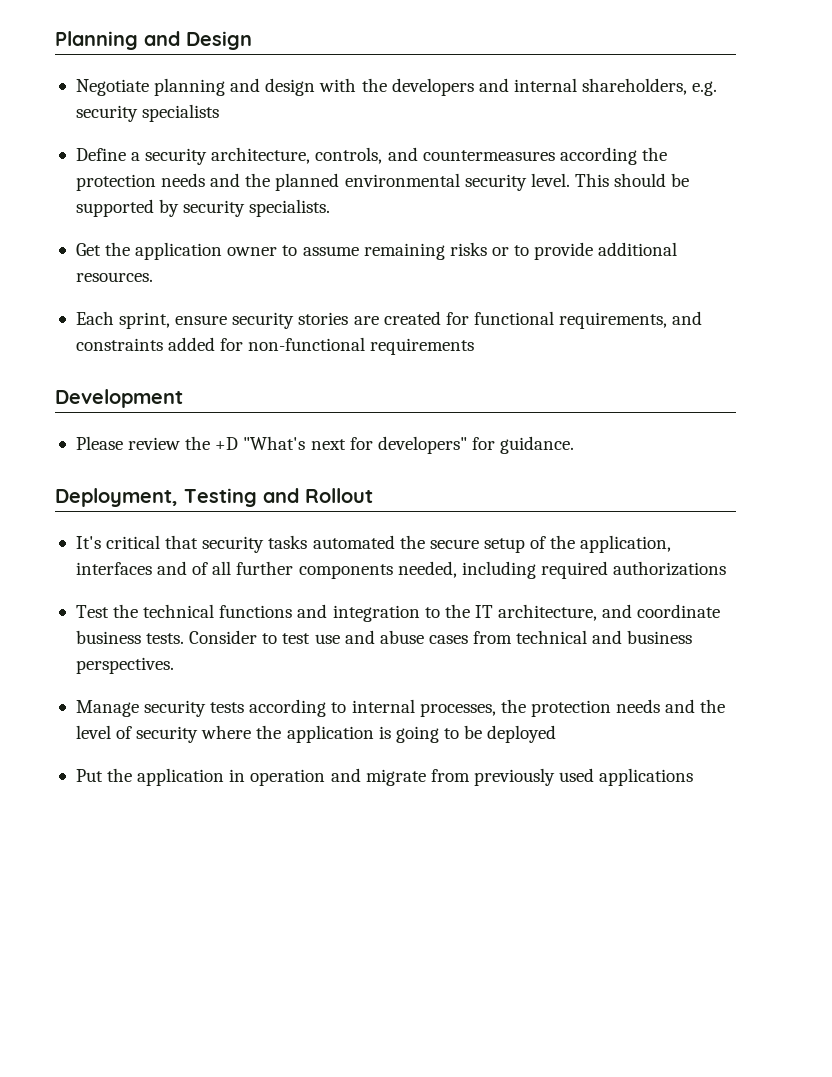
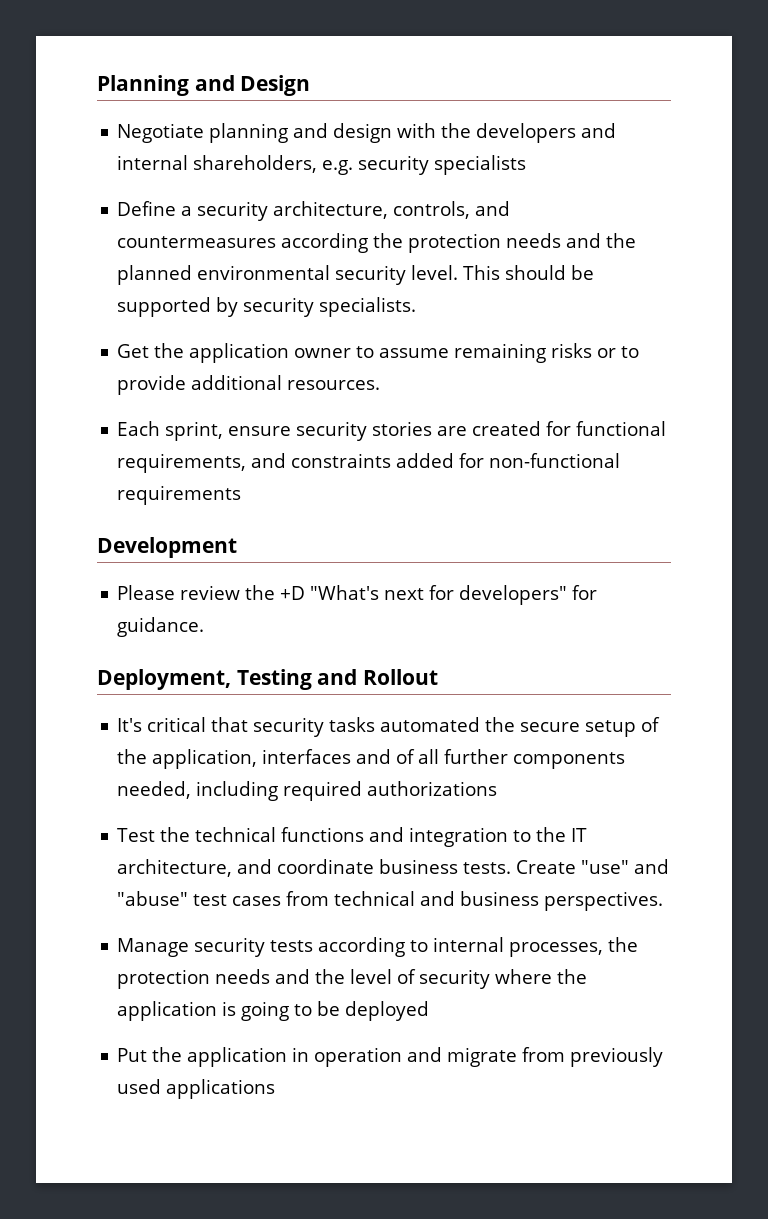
[189,630,424,644] Consider to test use and abuse -> [516,859,670,874] [117,891,228,906] Create "use" and "abuse" test

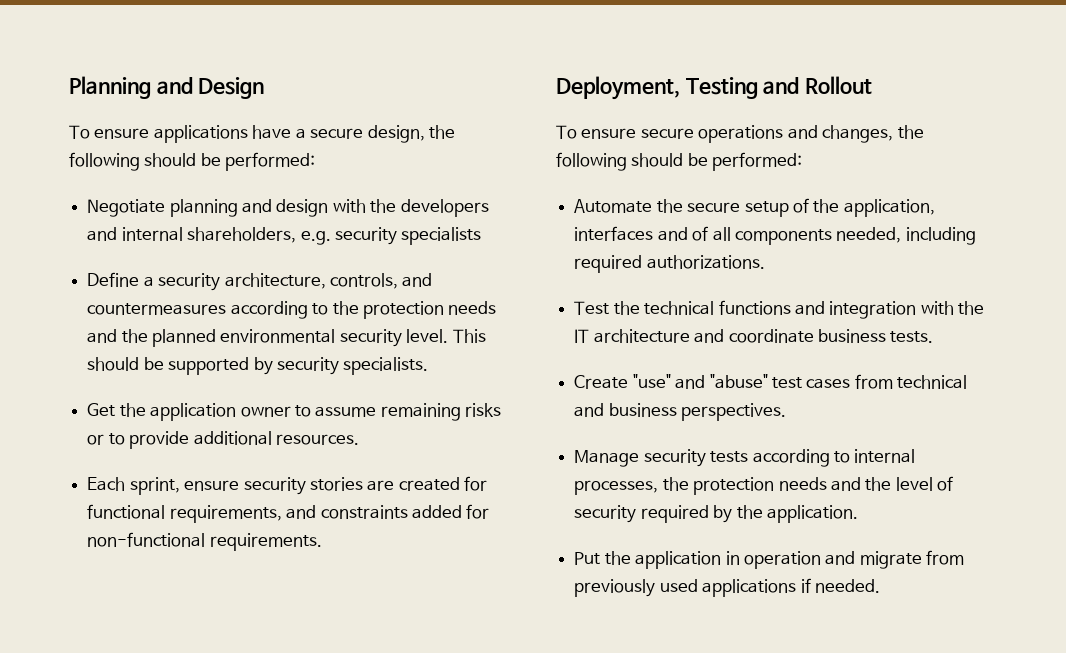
(311, 85) none -> [69,125,456,143] [69,152,316,171] // To ensure applications have a secure design, the following should be performed:
(369, 243) none -> [312,303,329,315] to
[117,485,242,505] [97,537,237,558] [117,585,598,605] [117,617,205,637] [97,669,438,690] [117,717,481,737] requirements // Development // Please review the +D "What's next for developers" for guidance. // Deployment, Testing and Rollout // It's critical that security tasks automated -> [209,533,322,551] [556,76,872,100] [556,125,924,143] [556,152,803,171] [574,199,653,213] requirements. // Deployment, Testing and Rollout // To ensure secure operations and changes, the following should be performed: // Automate
[444,749,509,764] further -> (731, 234) none
[367,781,498,796] authorizations -> [646,255,765,269] authorizations.
[513,830,532,842] to -> [920,301,954,315] with
[117,859,233,877] architecture, -> [593,329,690,343] architecture
(512, 868) none -> (934, 337) //
[495,969,588,984] [117,1001,430,1021] where the application is going to be deployed -> [640,505,858,523] required by the application.
(276, 1089) none -> [800,578,880,593] if needed.

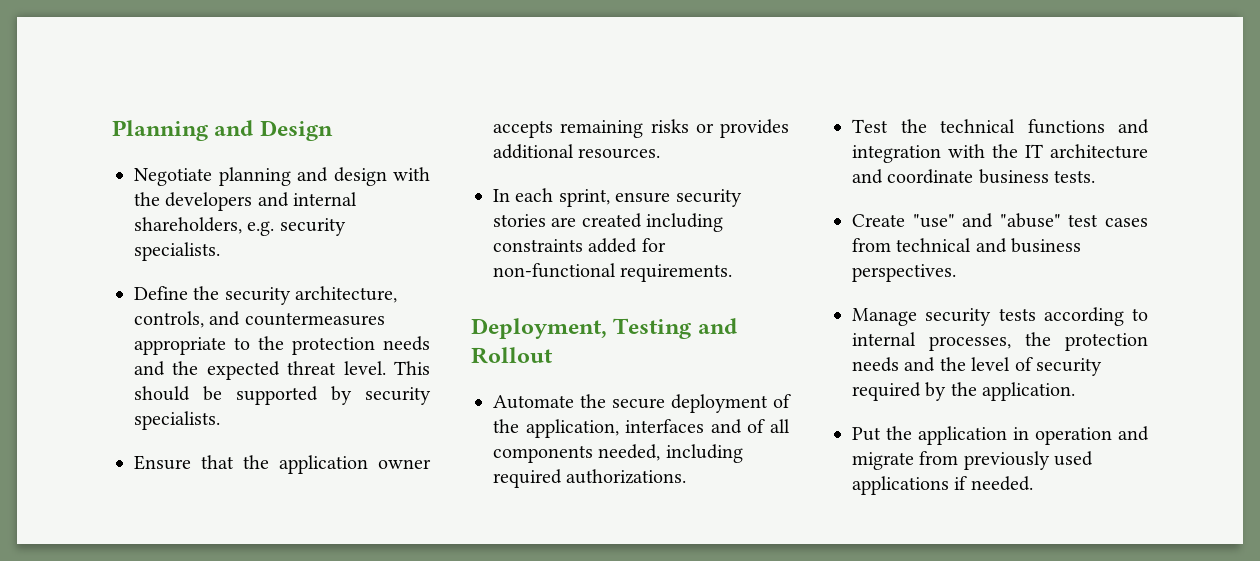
[69,125,456,143] [69,152,316,171] // To ensure applications have a secure design, the following should be performed: -> (333, 130) none
[401,227,482,245] specialists -> [134,242,220,261] specialists.
[143,276,154,287] a -> [193,286,220,300] the
[230,301,308,319] according -> [134,337,226,355] appropriate
[152,329,402,347] planned environmental security -> [206,361,337,380] expected threat
[87,403,116,417] Get -> [134,455,234,470] Ensure that
[294,405,377,417] to assume -> [493,120,553,138] accepts
[108,431,190,449] to provide -> [720,119,789,138] provides
[87,477,126,491] Each -> [493,188,554,202] In each
[464,476,488,491] [87,504,317,523] for functional requirements, and -> [646,213,724,232] including
[556,125,924,143] [556,152,803,171] // To ensure secure operations and changes, the following should be performed: -> (553, 355) none
[744,201,789,217] setup -> [671,394,768,413] deployment

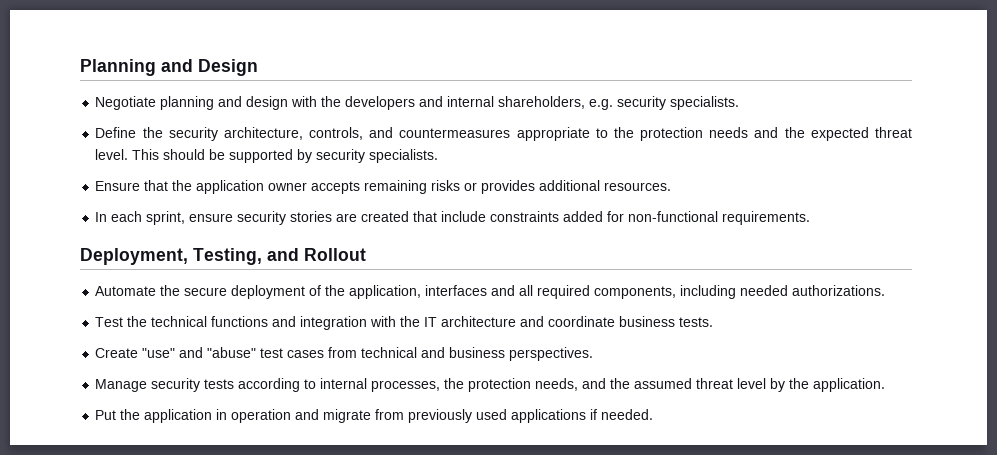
[646,213,724,232] including -> [413,211,487,222] that include
[613,318,692,339] Testing -> [193,248,262,265] Testing,
[747,419,790,433] [493,444,743,463] [493,469,562,488] of all components needed, including required -> [519,285,789,299] all required components, including needed
[852,357,1102,376] [852,382,921,401] needs and the level of security required -> [535,378,767,391] needs, and the assumed threat level

